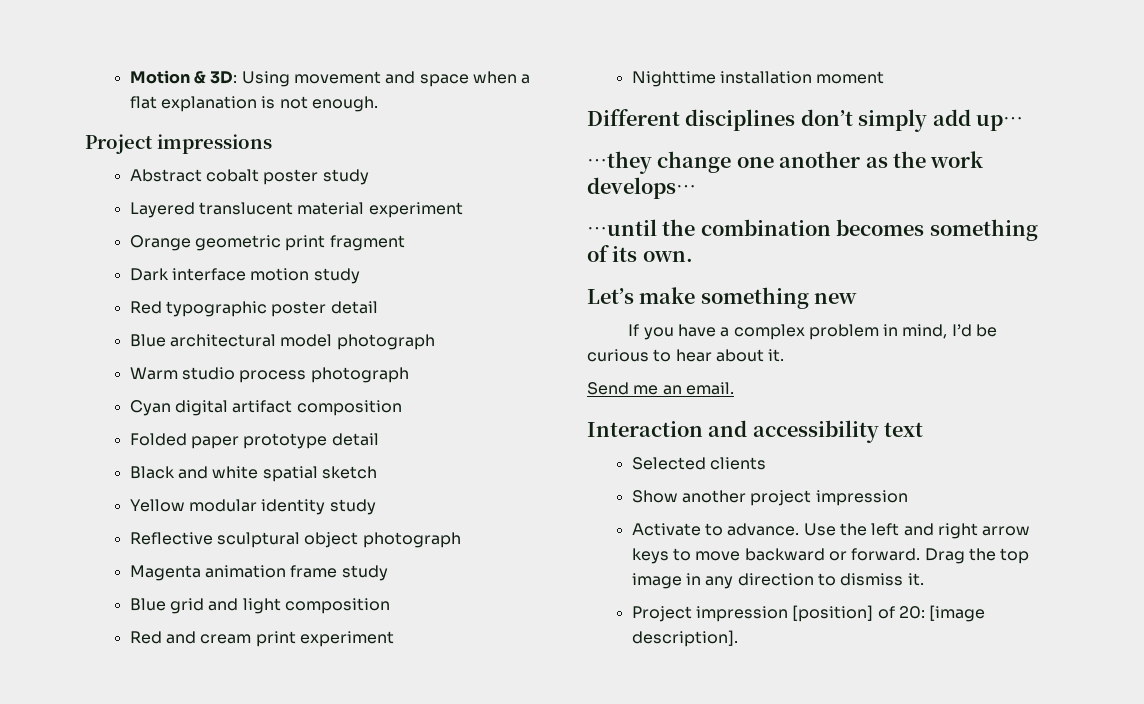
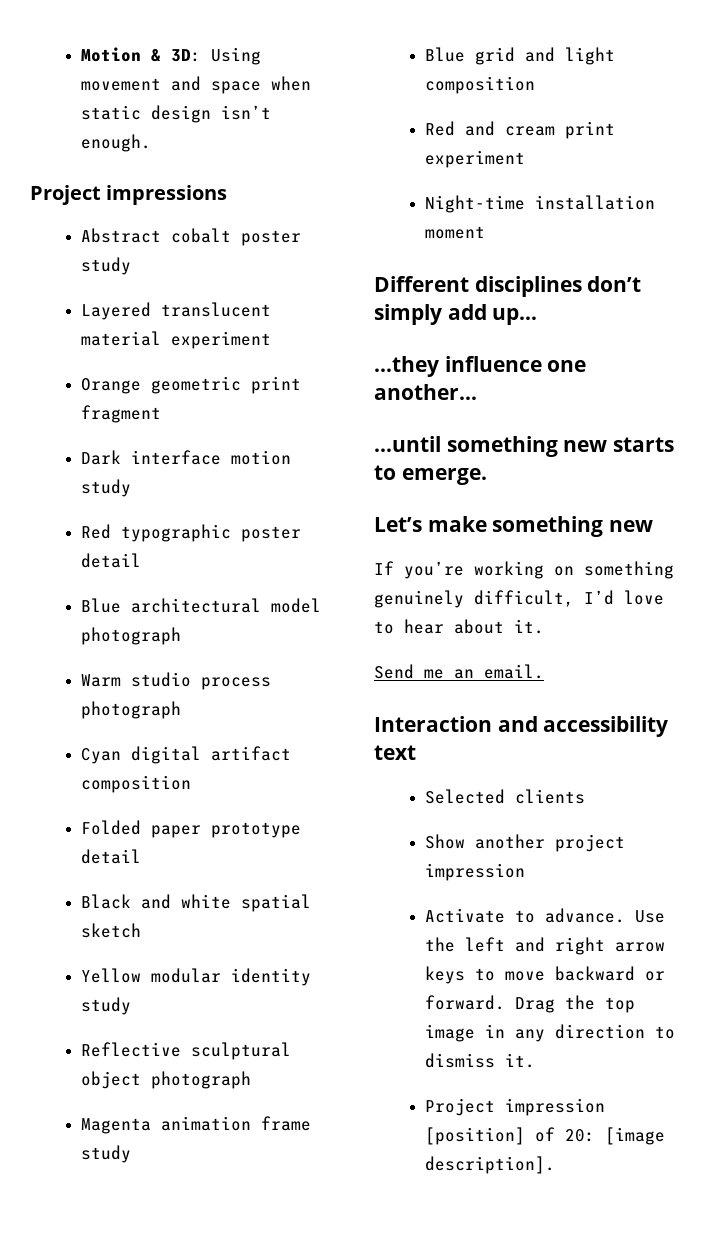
[521,74,531,84] [129,96,308,112] a flat explanation is not -> [81,105,272,123] static design isn’t
[631,71,716,87] Nighttime -> [425,195,526,213] Night-time
[657,151,984,173] [587,177,696,199] [587,219,1038,241] [587,245,693,262] change one another as the work develops… // …until the combination becomes something of its own. -> [444,356,587,372] [374,384,477,400] [374,436,675,457] [374,465,487,485] influence one another… // …until something new starts to emerge.
[643,324,998,340] [587,349,649,362] you have a complex problem in mind, I’d be curious -> [404,561,674,579] [374,590,664,608] you’re working on something genuinely difficult, I’d love

